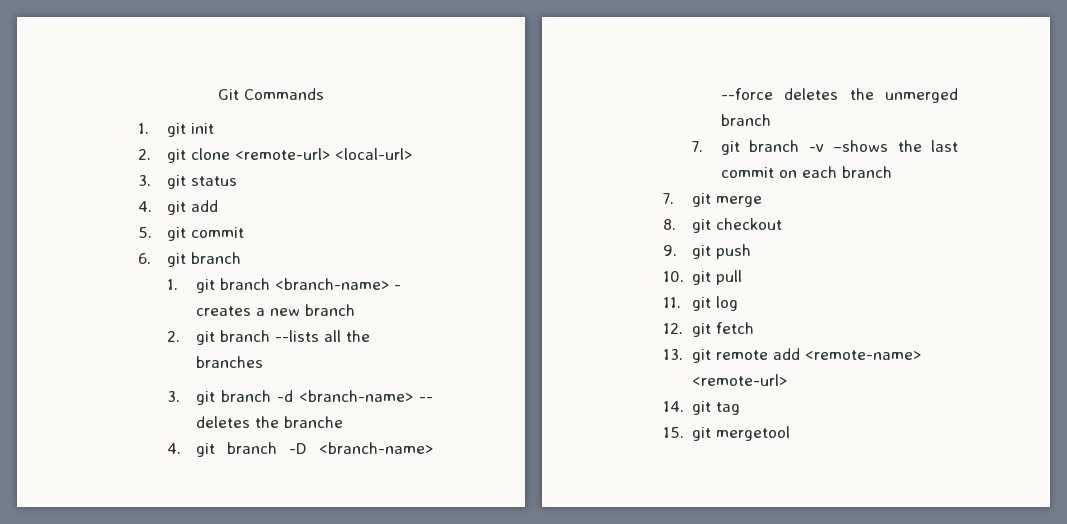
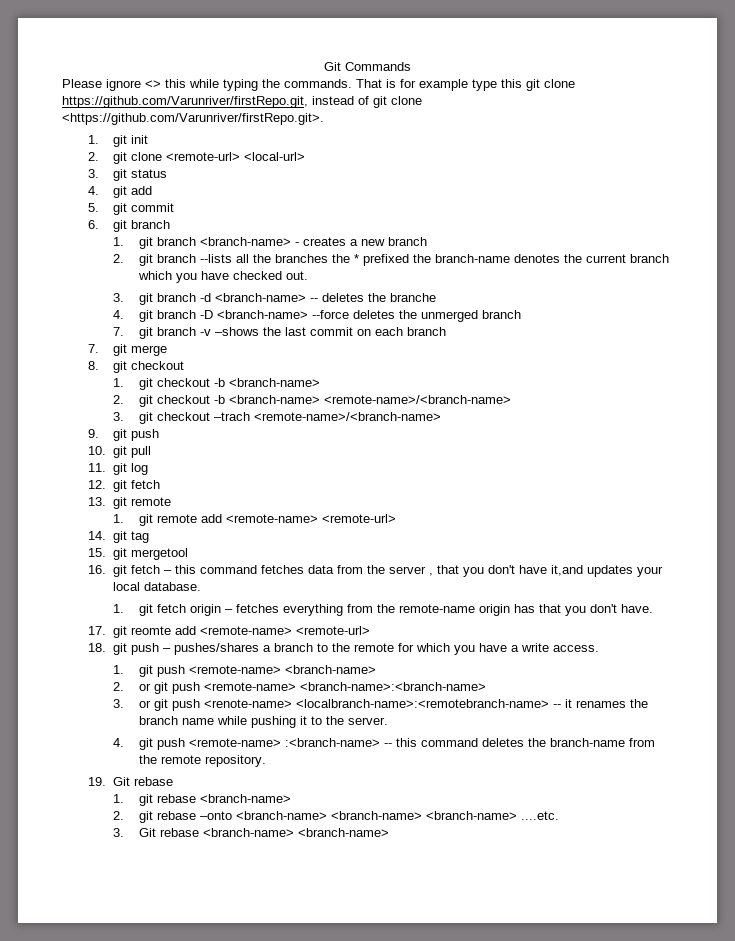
(324, 94) none -> [62,79,575,91] [62,96,422,108] [62,113,324,125] // Please ignore <> this while typing the commands. That is for example type this git clone https://github.com/Varunriver/firstRepo.git, instead of git clone <https://github.com/Varunriver/firstRepo.git>.
(263, 362) none -> [331,254,669,266] [137,271,308,283] the * prefixed the branch-name denotes the current branch which you have checked out.
(782, 224) none -> [113,378,320,390] [113,395,511,407] [113,412,441,424] // 1. git checkout -b <branch-name> // 2. git checkout -b <branch-name> <remote-name>/<branch-name> // 3. git checkout –trach <remote-name>/<branch-name>
(768, 355) none -> [113,514,197,526] // 1. git remote
(791, 433) none -> [87,565,664,577] [113,582,202,591] [113,604,653,616] [87,626,371,638] [87,643,600,655] [113,665,376,677] [113,682,486,694] [113,699,648,711] [138,716,388,728] [113,738,655,750] [138,755,266,767] [87,777,174,786] [113,794,291,806] [113,811,559,823] [113,828,389,837] // 16. git fetch – this command fetches data from the server , that you don't have it,and updates your local database. // 1. git fetch origin – fetches everything from the remote-name origin has that you don't have. // 17. git reomte add <remote-name> <remote-url> // 18. git push – pushes/shares a branch to the remote for which you have a write access. // 1. git push <remote-name> <branch-name> // 2. or git push <remote-name> <branch-name>:<branch-name> // 3. or git push <renote-name> <localbranch-name>:<remotebranch-name> -- it renames the branch name while pushing it to the server. // 4. git push <remote-name> :<branch-name> -- this command deletes the branch-name from the remote repository. // 19. Git rebase // 1. git rebase <branch-name> // 2. git rebase –onto <branch-name> <branch-name> <branch-name> ....etc. // 3. Git rebase <branch-name> <branch-name>

